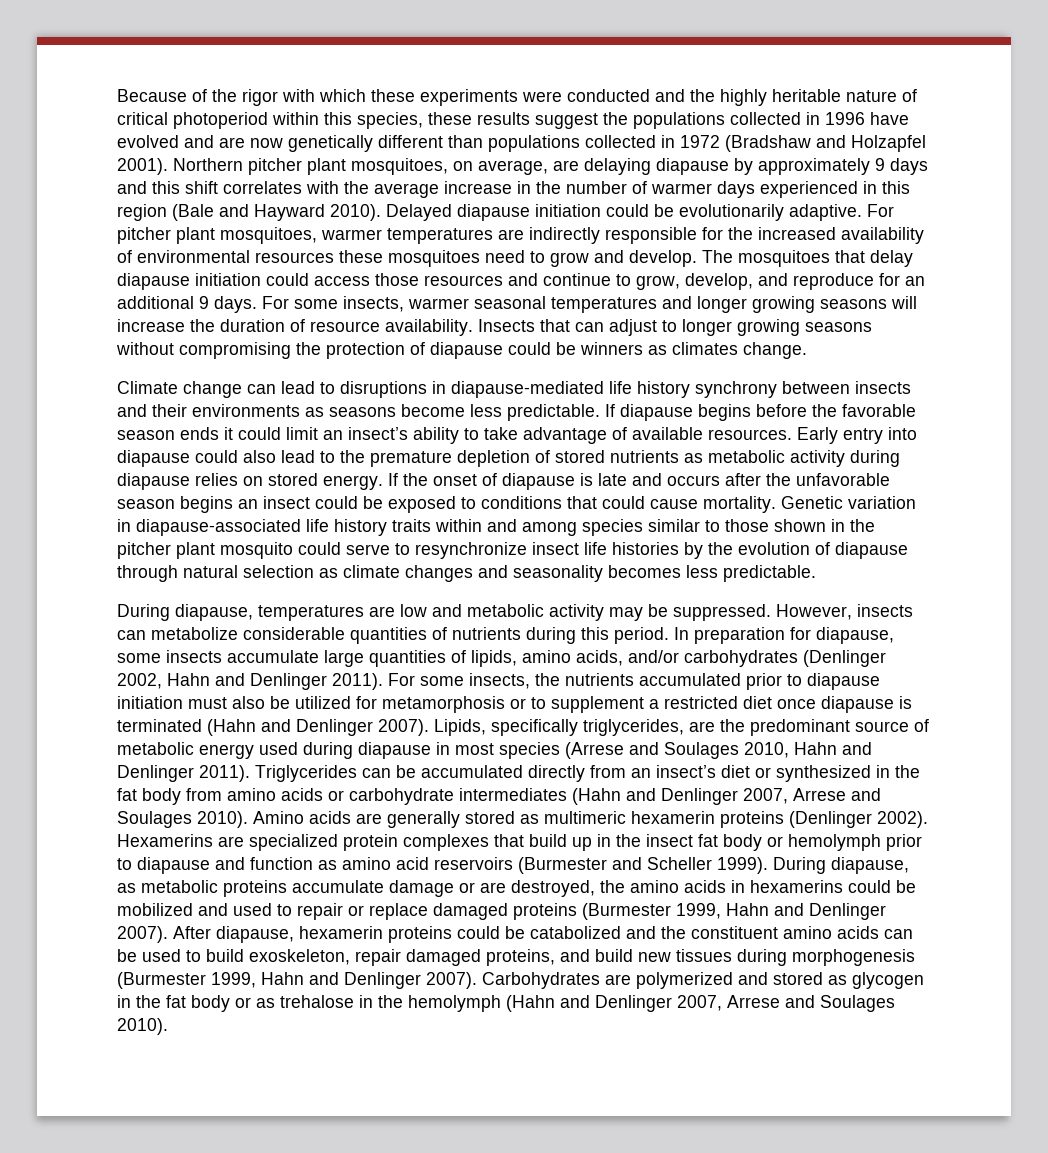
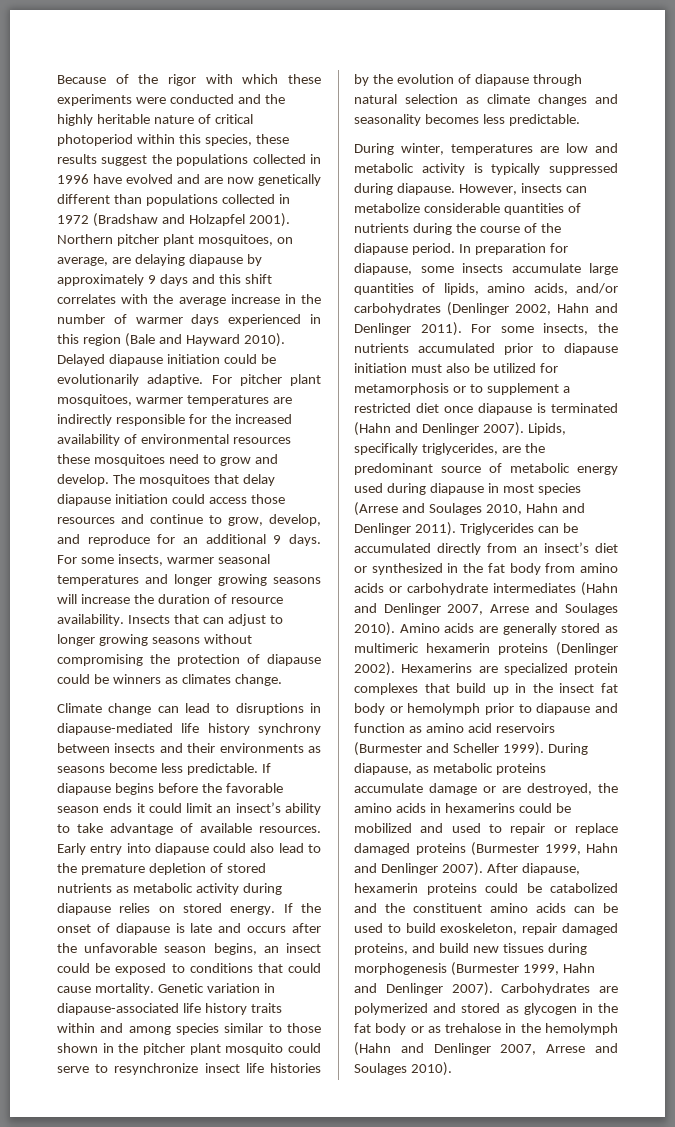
[180,496,233,513] begins -> [213,943,257,955] begins,
[175,604,253,621] diapause, -> [401,143,444,155] winter,
[609,604,771,621] may be suppressed. -> [473,163,618,175] [354,183,455,195] is typically suppressed during diapause.
[581,627,609,640] this -> [455,223,561,233] [354,243,408,255] the course of the diapause

